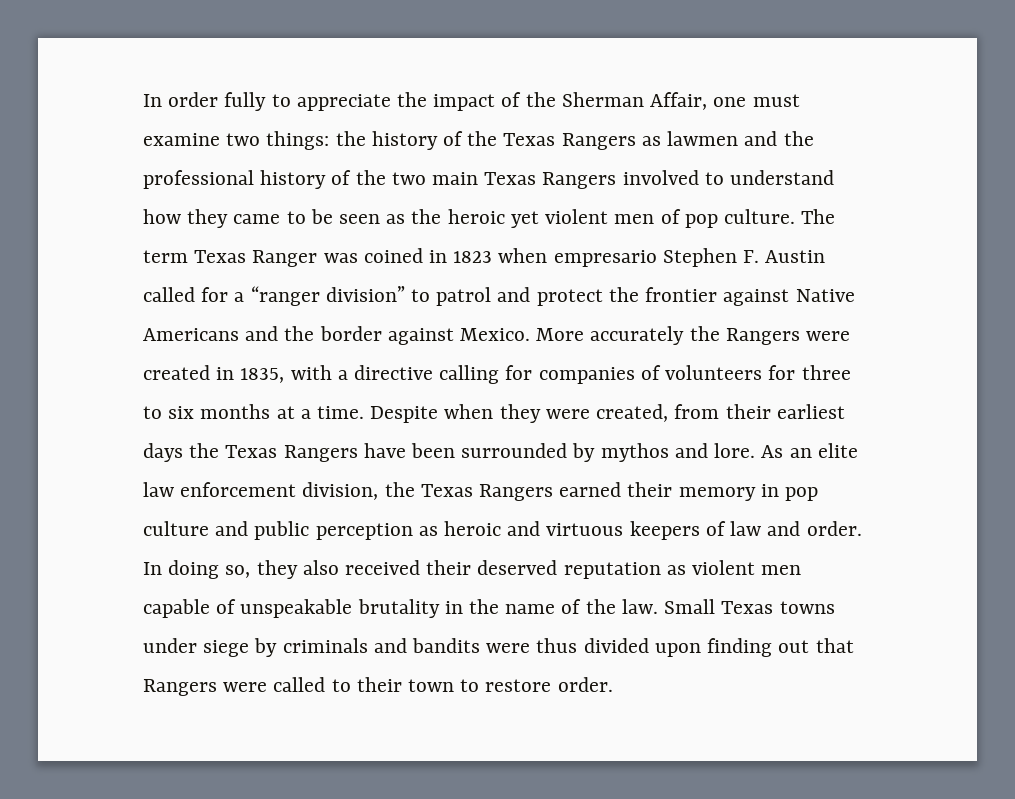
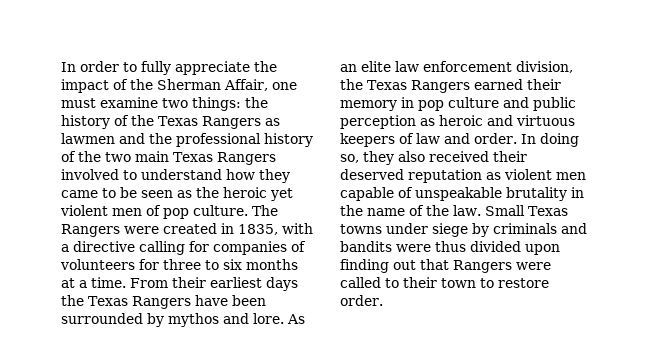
[224,92,291,111] fully to -> [123,61,171,75] to fully
[143,248,826,267] [143,286,855,306] [143,326,720,345] term Texas Ranger was coined in 1823 when empresario Stephen F. Austin called for a “ranger division” to patrol and protect the frontier against Native Americans and the border against Mexico. More accurately the -> (278, 210) none
[370,404,720,423] Despite when they were created, from -> [130,278,168,288] From

